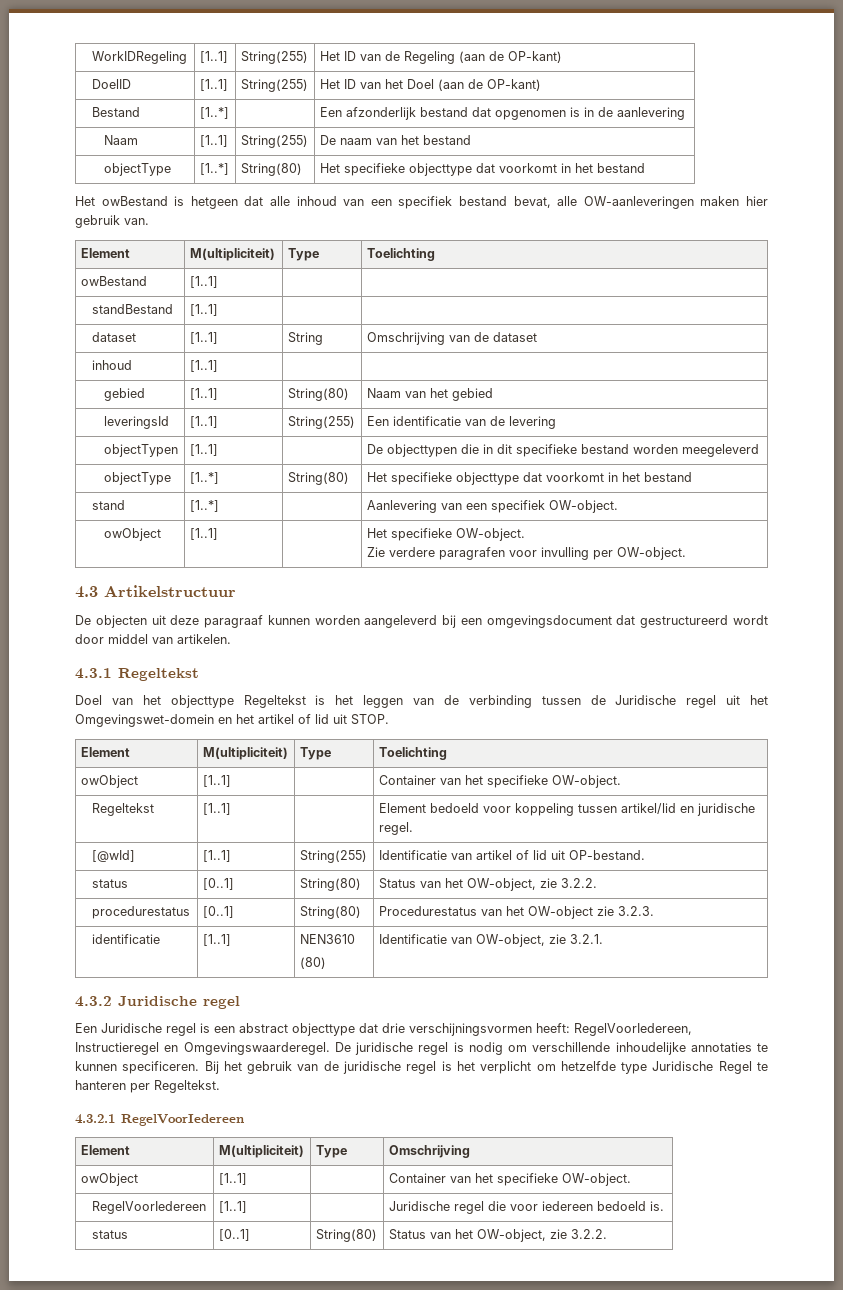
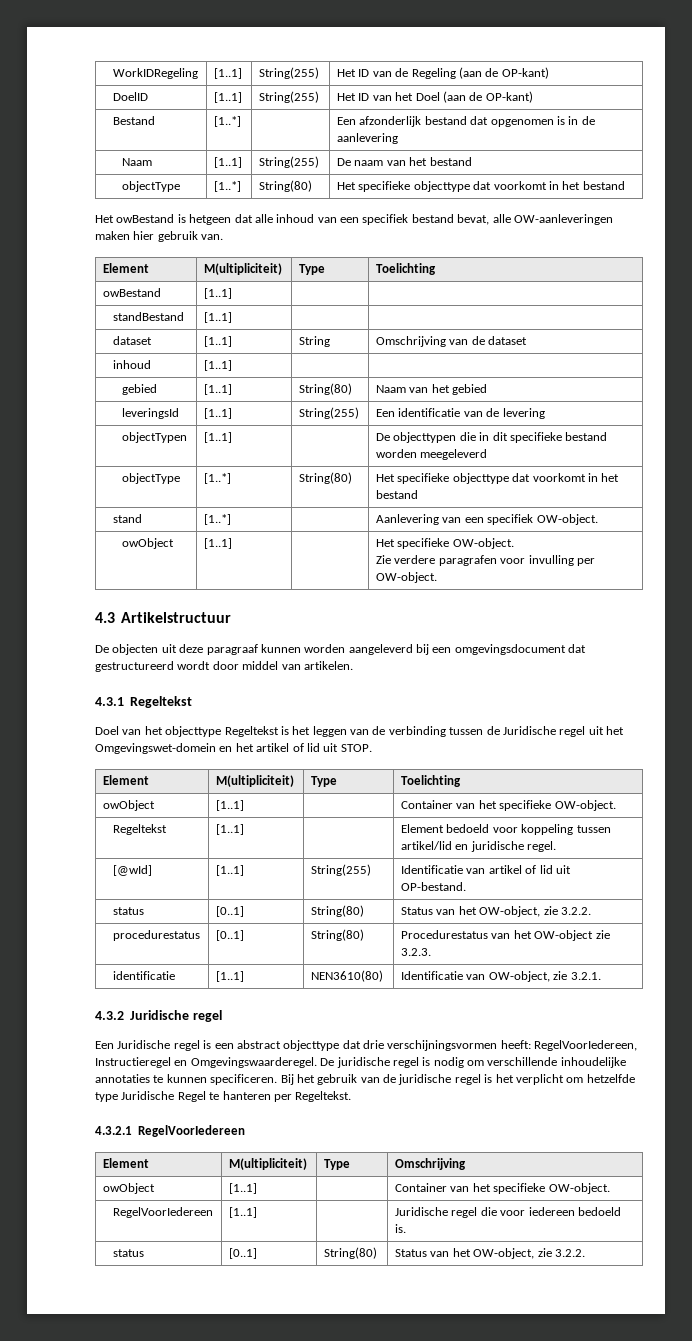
[299,934,355,944] [299,957,326,969] NEN3610 // (80) -> [311,970,384,982] NEN3610(80)

